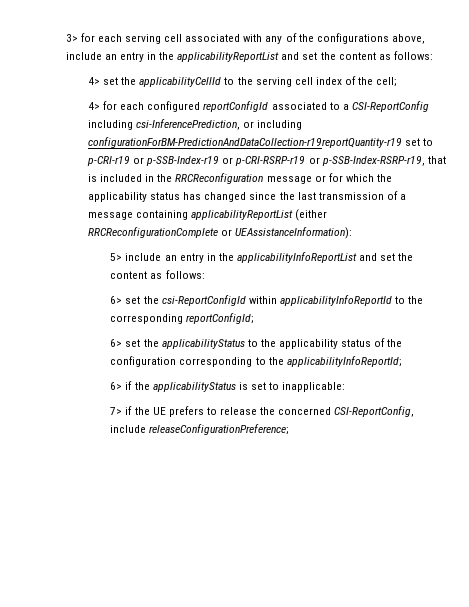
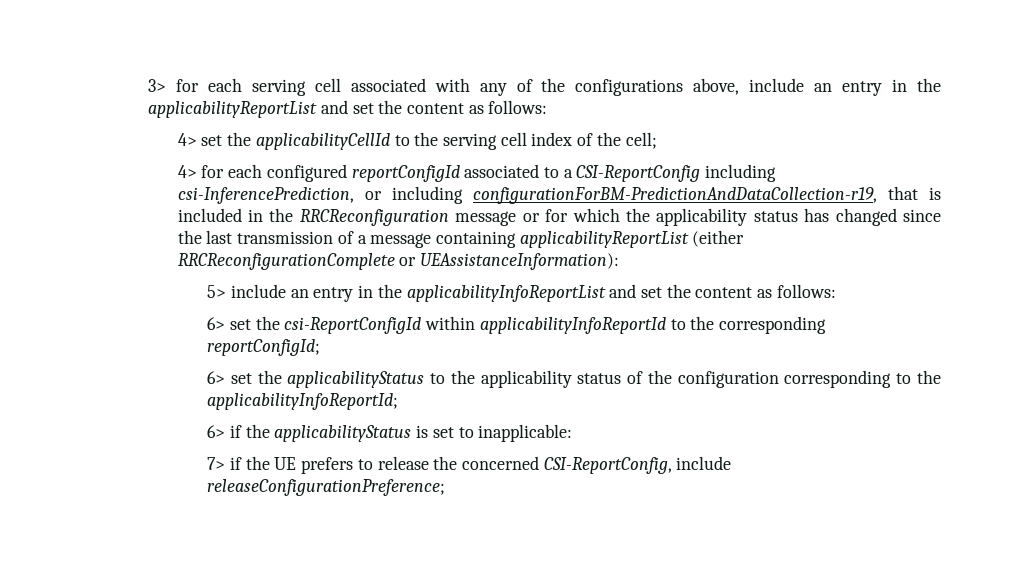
[88,137,434,148] [87,156,425,166] configurationForBM-PredictionAndDataCollection-r19reportQuantity-r19 set to p-CRI-r19 or p-SSB-Index-r19 or p-CRI-RSRP-r19 or p-SSB-Index-RSRP-r19, -> [472,187,877,204] configurationForBM-PredictionAndDataCollection-r19,

